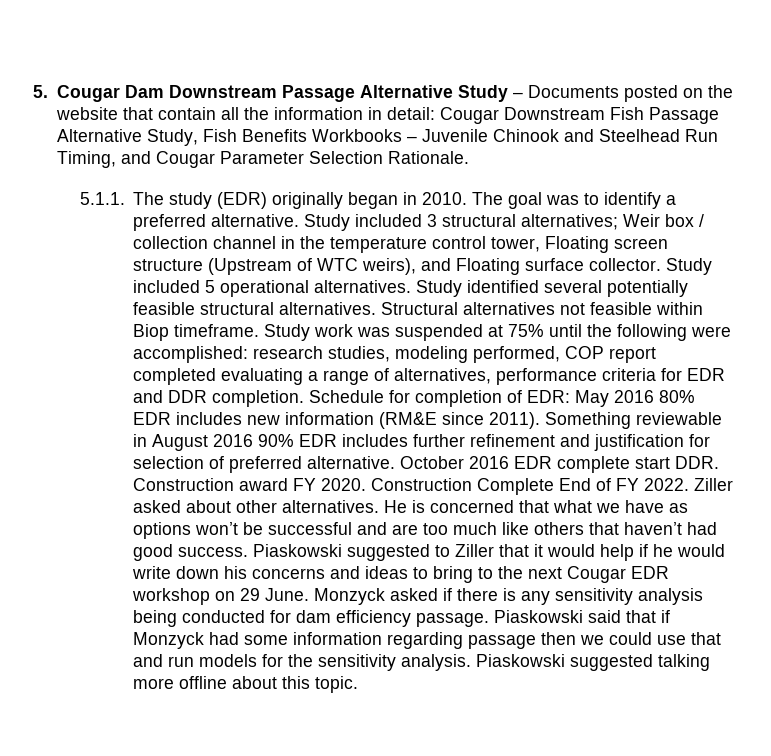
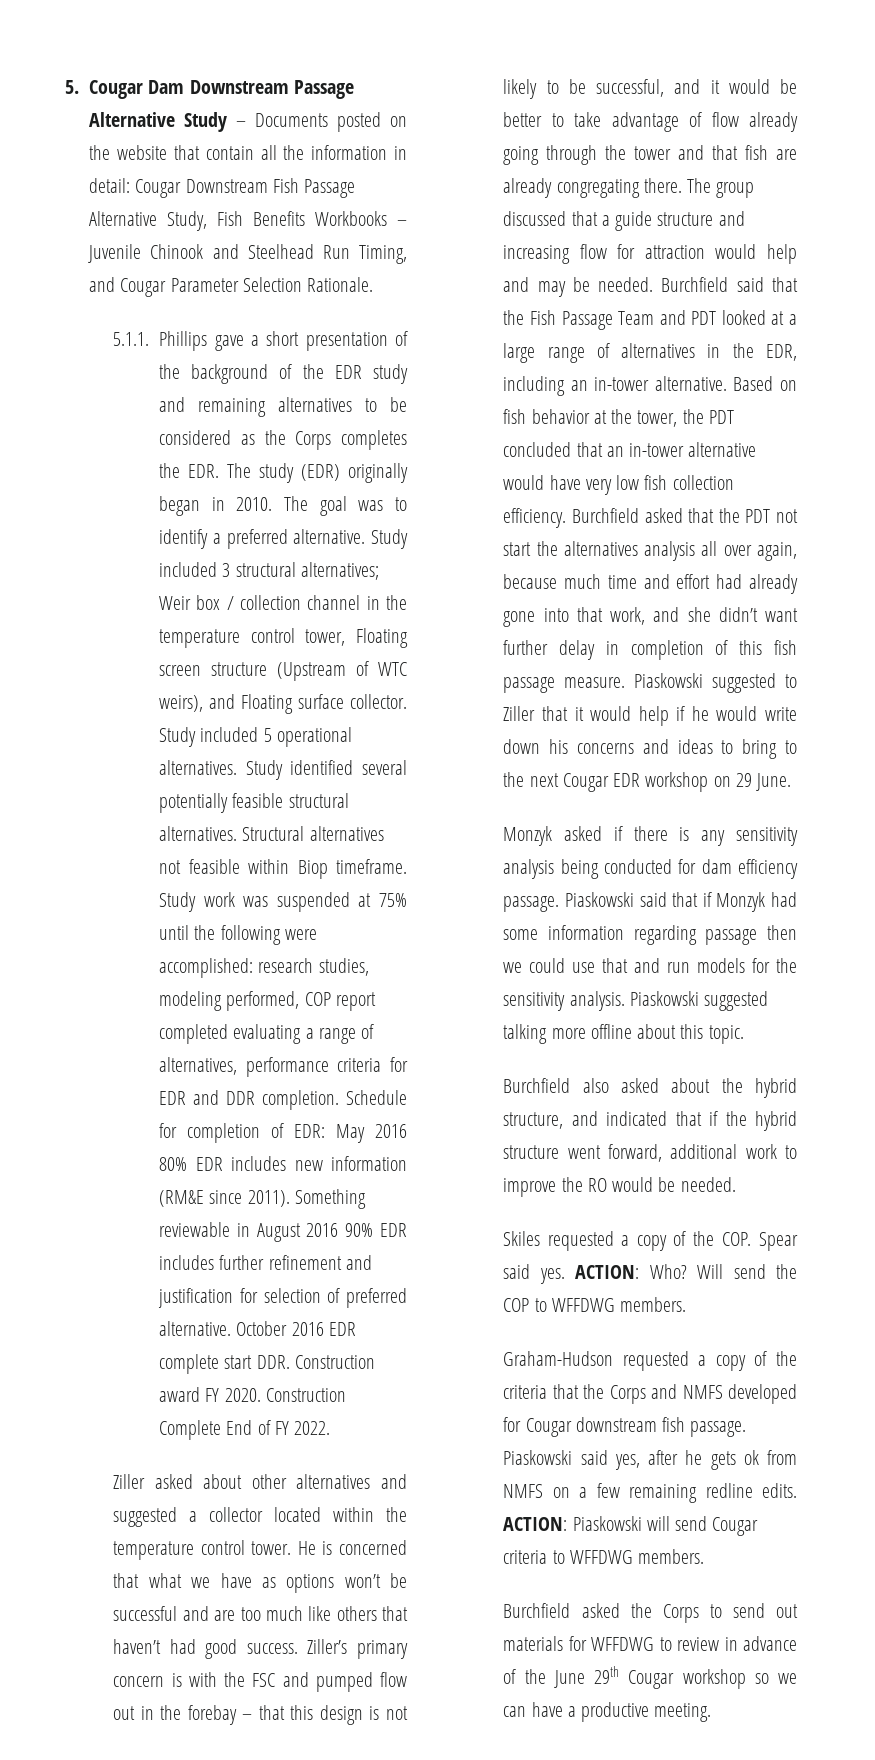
(125, 198) none -> [159,331,409,351] [159,364,409,384] [159,397,407,417] [159,430,407,450] [159,463,220,478] Phillips gave a short presentation of the background of the EDR study and remaining alternatives to be considered as the Corps completes the EDR.
(690, 484) none -> (331, 1428) //
[282,500,380,513] alternatives. -> [296,1474,407,1489] [113,1507,408,1527] [113,1540,292,1560] alternatives and suggested a collector located within the temperature control tower.
(249, 552) none -> [307,1639,408,1659] [113,1672,407,1692] [113,1705,408,1725] [503,79,797,99] [503,112,798,132] [503,145,797,165] [503,178,755,198] [503,211,745,231] [503,244,797,264] [503,277,798,297] [503,310,797,330] [503,343,797,363] [503,376,797,396] [503,409,734,427] [503,442,757,457] [503,475,734,495] [503,508,798,528] [503,541,797,561] [503,574,798,594] [503,607,798,627] [503,640,797,660] [503,677,626,693] Ziller’s primary concern is with the FSC and pumped flow out in the forebay – that this design is not likely to be successful, and it would be better to take advantage of flow already going through the tower and that fish are already congregating there. The group discussed that a guide structure and increasing flow for attraction would help and may be needed. Burchfield said that the Fish Passage Team and PDT looked at a large range of alternatives in the EDR, including an in-tower alternative. Based on fish behavior at the tower, the PDT concluded that an in-tower alternative would have very low fish collection efficiency. Burchfield asked that the PDT not start the alternatives analysis all over again, because much time and effort had already gone into that work, and she didn’t want further delay in completion of this fish passage measure.
[314,588,386,605] Monzyck -> [503,826,553,846] // Monzyk
[133,632,205,649] Monzyck -> [716,892,766,912] Monzyk
(359, 684) none -> [503,1078,797,1098] [503,1111,797,1131] [503,1144,797,1162] [503,1177,736,1197] [503,1231,798,1251] [503,1264,797,1284] [503,1297,687,1312] [503,1351,797,1371] [503,1384,797,1404] [503,1417,747,1437] [503,1450,797,1470] [503,1483,797,1503] [503,1516,759,1536] [503,1549,705,1564] [503,1603,798,1623] [503,1636,797,1651] [503,1666,797,1689] [503,1702,712,1722] // Burchfield also asked about the hybrid structure, and indicated that if the hybrid structure went forward, additional work to improve the RO would be needed. // Skiles requested a copy of the COP. Spear said yes. ACTION: Who? Will send the COP to WFFDWG members. // Graham-Hudson requested a copy of the criteria that the Corps and NMFS developed for Cougar downstream fish passage. Piaskowski said yes, after he gets ok from NMFS on a few remaining redline edits. ACTION: Piaskowski will send Cougar criteria to WFFDWG members. // Burchfield asked the Corps to send out materials for WFFDWG to review in advance of the June 29th Cougar workshop so we can have a productive meeting.

